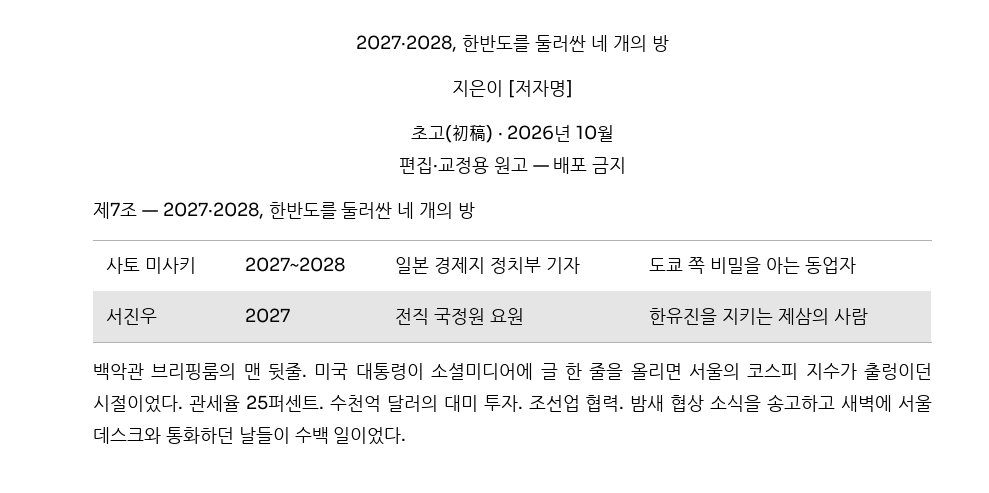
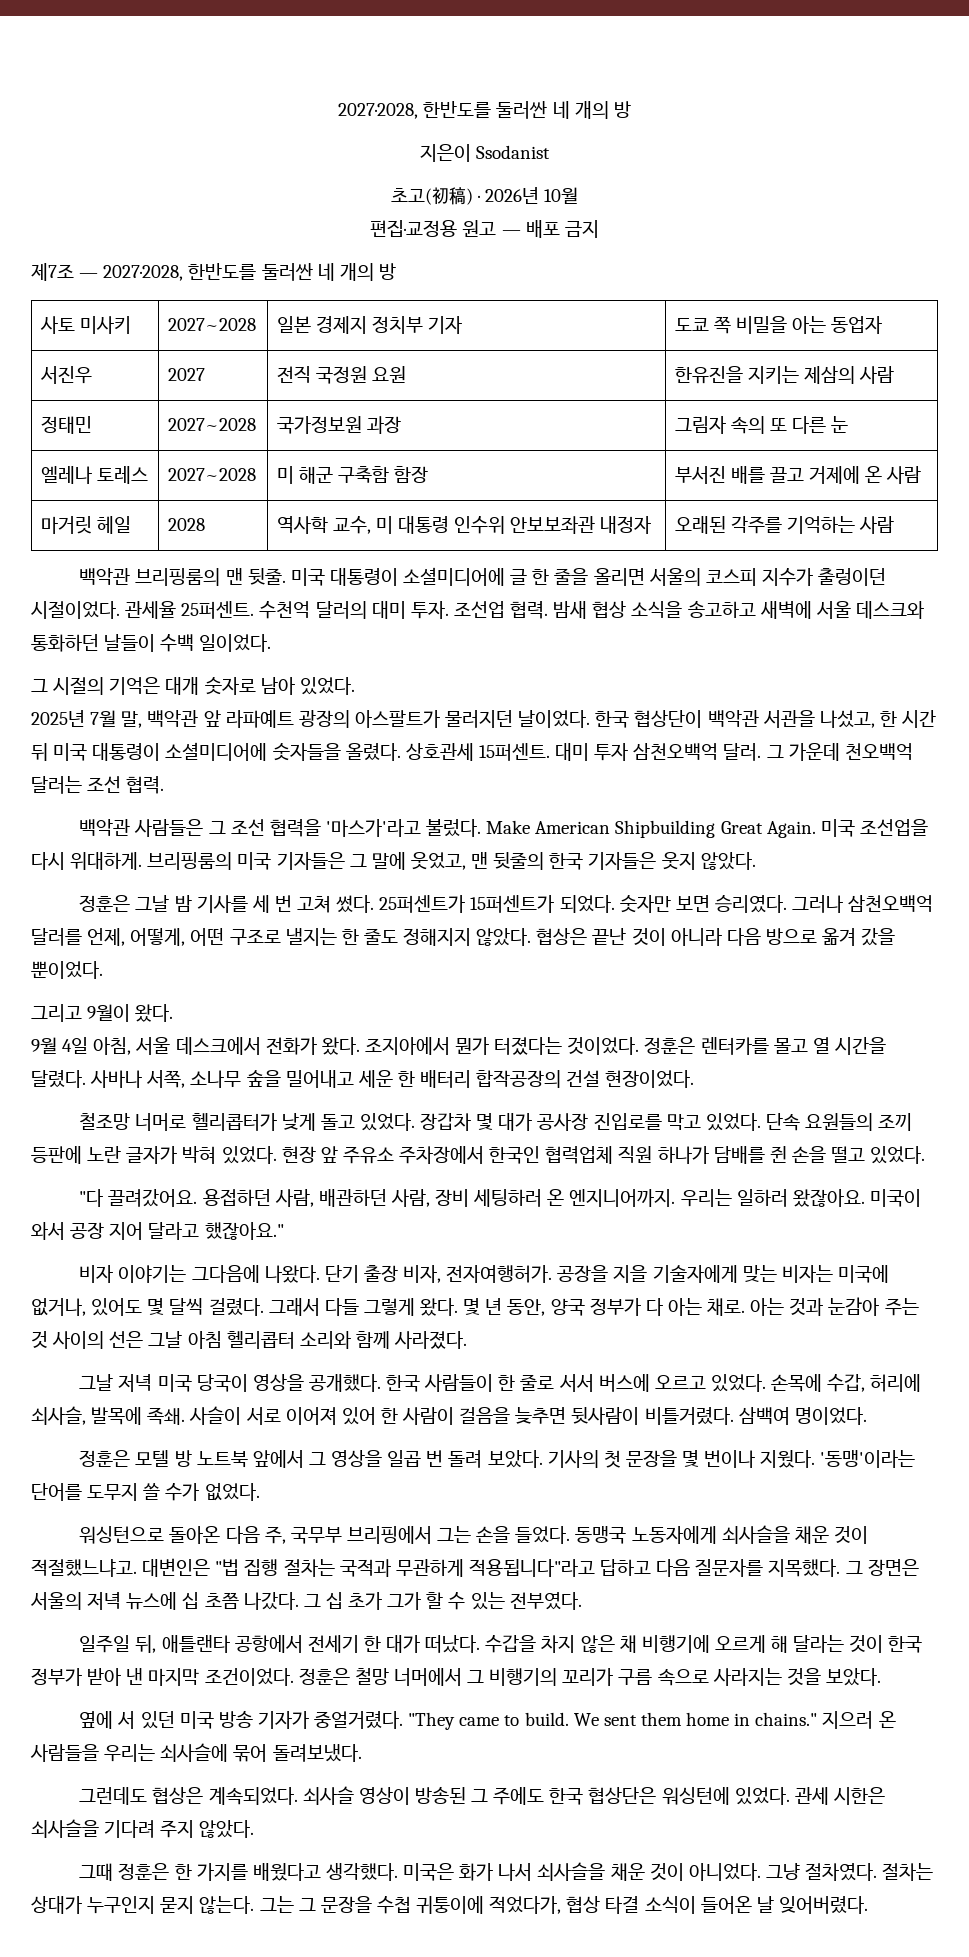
[507,80,573,98] [저자명] -> [476,145,551,159] Ssodanist
(868, 316) none -> [40,416,92,434] [167,418,256,431] [276,416,401,434] [674,416,849,434] [40,466,148,484] [167,468,256,481] [276,466,428,484] [674,466,922,484] [40,516,131,534] [167,518,205,531] [276,516,652,534] [674,516,894,534] // 정태민 | 2027~2028 | 국가정보원 과장 | 그림자 속의 또 다른 눈 // 엘레나 토레스 | 2027~2028 | 미 해군 구축함 함장 | 부서진 배를 끌고 거제에 온 사람 // 마거릿 헤일 | 2028 | 역사학 교수, 미 대통령 인수위 안보보좌관 내정자 | 오래된 각주를 기억하는 사람
(407, 436) none -> [31,677,355,695] [31,710,937,728] [31,742,913,761] [31,776,165,794] [79,819,928,838] [31,852,756,870] [79,895,934,913] [31,928,896,946] [31,961,103,979] [31,1004,174,1022] [31,1037,886,1055] [31,1070,695,1088] [79,1113,913,1131] [31,1146,926,1164] [79,1189,921,1207] [31,1222,284,1240] [79,1265,889,1283] [31,1297,919,1316] [31,1331,468,1349] [79,1374,922,1392] [31,1406,867,1425] [79,1450,916,1468] [31,1483,260,1501] [79,1525,868,1544] [31,1558,919,1577] [30,1592,582,1610] [79,1635,923,1653] [31,1668,881,1686] [79,1710,896,1730] [30,1743,362,1762] [79,1786,885,1805] [31,1819,255,1838] [79,1862,934,1881] [31,1896,868,1914] // 그 시절의 기억은 대개 숫자로 남아 있었다. // 2025년 7월 말, 백악관 앞 라파예트 광장의 아스팔트가 물러지던 날이었다. 한국 협상단이 백악관 서관을 나섰고, 한 시간 뒤 미국 대통령이 소셜미디어에 숫자들을 올렸다. 상호관세 15퍼센트. 대미 투자 삼천오백억 달러. 그 가운데 천오백억 달러는 조선 협력. // 백악관 사람들은 그 조선 협력을 '마스가'라고 불렀다. Make American Shipbuilding Great Again. 미국 조선업을 다시 위대하게. 브리핑룸의 미국 기자들은 그 말에 웃었고, 맨 뒷줄의 한국 기자들은 웃지 않았다. // 정훈은 그날 밤 기사를 세 번 고쳐 썼다. 25퍼센트가 15퍼센트가 되었다. 숫자만 보면 승리였다. 그러나 삼천오백억 달러를 언제, 어떻게, 어떤 구조로 낼지는 한 줄도 정해지지 않았다. 협상은 끝난 것이 아니라 다음 방으로 옮겨 갔을 뿐이었다. // 그리고 9월이 왔다. // 9월 4일 아침, 서울 데스크에서 전화가 왔다. 조지아에서 뭔가 터졌다는 것이었다. 정훈은 렌터카를 몰고 열 시간을 달렸다. 사바나 서쪽, 소나무 숲을 밀어내고 세운 한 배터리 합작공장의 건설 현장이었다. // 철조망 너머로 헬리콥터가 낮게 돌고 있었다. 장갑차 몇 대가 공사장 진입로를 막고 있었다. 단속 요원들의 조끼 등판에 노란 글자가 박혀 있었다. 현장 앞 주유소 주차장에서 한국인 협력업체 직원 하나가 담배를 쥔 손을 떨고 있었다. // "다 끌려갔어요. 용접하던 사람, 배관하던 사람, 장비 세팅하러 온 엔지니어까지. 우리는 일하러 왔잖아요. 미국이 와서 공장 지어 달라고 했잖아요." // 비자 이야기는 그다음에 나왔다. 단기 출장 비자, 전자여행허가. 공장을 지을 기술자에게 맞는 비자는 미국에 없거나, 있어도 몇 달씩 걸렸다. 그래서 다들 그렇게 왔다. 몇 년 동안, 양국 정부가 다 아는 채로. 아는 것과 눈감아 주는 것 사이의 선은 그날 아침 헬리콥터 소리와 함께 사라졌다. // 그날 저녁 미국 당국이 영상을 공개했다. 한국 사람들이 한 줄로 서서 버스에 오르고 있었다. 손목에 수갑, 허리에 쇠사슬, 발목에 족쇄. 사슬이 서로 이어져 있어 한 사람이 걸음을 늦추면 뒷사람이 비틀거렸다. 삼백여 명이었다. // 정훈은 모텔 방 노트북 앞에서 그 영상을 일곱 번 돌려 보았다. 기사의 첫 문장을 몇 번이나 지웠다. '동맹'이라는 단어를 도무지 쓸 수가 없었다. // 워싱턴으로 돌아온 다음 주, 국무부 브리핑에서 그는 손을 들었다. 동맹국 노동자에게 쇠사슬을 채운 것이 적절했느냐고. 대변인은 "법 집행 절차는 국적과 무관하게 적용됩니다"라고 답하고 다음 질문자를 지목했다. 그 장면은 서울의 저녁 뉴스에 십 초쯤 나갔다. 그 십 초가 그가 할 수 있는 전부였다. // 일주일 뒤, 애틀랜타 공항에서 전세기 한 대가 떠났다. 수갑을 차지 않은 채 비행기에 오르게 해 달라는 것이 한국 정부가 받아 낸 마지막 조건이었다. 정훈은 철망 너머에서 그 비행기의 꼬리가 구름 속으로 사라지는 것을 보았다. // 옆에 서 있던 미국 방송 기자가 중얼거렸다. "They came to build. We sent them home in chains." 지으러 온 사람들을 우리는 쇠사슬에 묶어 돌려보냈다. // 그런데도 협상은 계속되었다. 쇠사슬 영상이 방송된 그 주에도 한국 협상단은 워싱턴에 있었다. 관세 시한은 쇠사슬을 기다려 주지 않았다. // 그때 정훈은 한 가지를 배웠다고 생각했다. 미국은 화가 나서 쇠사슬을 채운 것이 아니었다. 그냥 절차였다. 절차는 상대가 누구인지 묻지 않는다. 그는 그 문장을 수첩 귀퉁이에 적었다가, 협상 타결 소식이 들어온 날 잊어버렸다.

